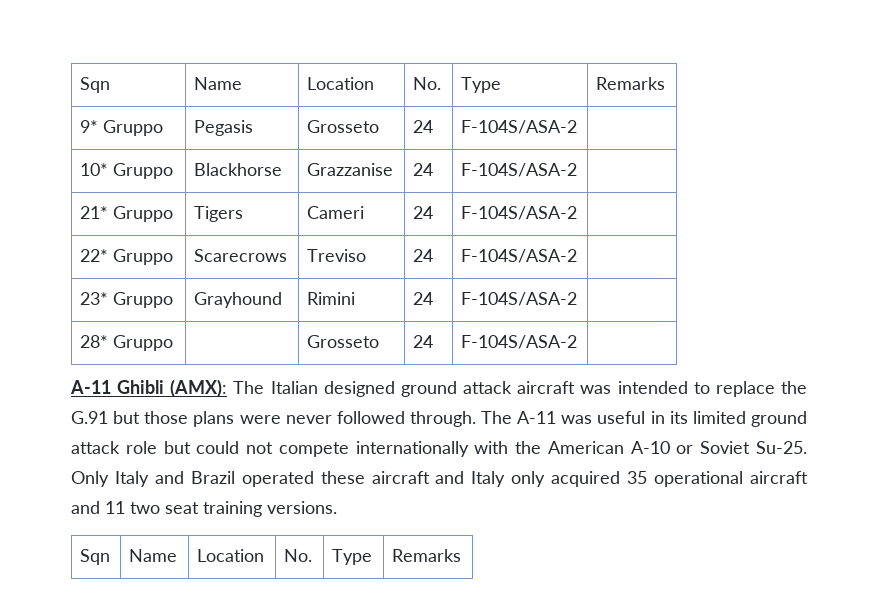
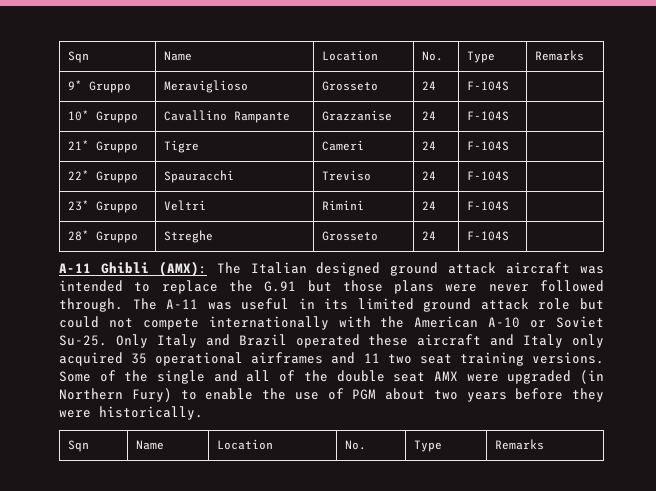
[194,120,254,136] [307,120,380,133] [413,120,434,133] [461,120,578,134] Pegasis | Grosseto | 24 | F-104S/ASA-2 -> [164,80,249,93] [322,81,379,91] [422,81,437,90] [467,81,510,91] Meraviglioso | Grosseto | 24 | F-104S
[194,163,283,176] Blackhorse -> [164,110,291,123] Cavallino Rampante
[461,163,578,177] F-104S/ASA-2 -> [467,111,510,121] F-104S
[194,206,244,222] Tigers -> [164,140,200,153] Tigre
[461,206,578,220] F-104S/ASA-2 -> [467,141,510,151] F-104S
[194,249,288,262] Scarecrows -> [164,170,235,183] Spauracchi
[461,249,578,263] F-104S/ASA-2 -> [467,171,510,181] F-104S
[194,292,283,308] Grayhound -> [164,200,207,211] Veltri
[461,292,578,306] F-104S/ASA-2 -> [467,201,510,211] F-104S
[307,335,380,348] [413,335,434,348] [461,335,578,349] | Grosseto | 24 | F-104S/ASA-2 -> [164,230,214,243] [322,231,379,241] [422,231,437,240] [467,231,510,241] Streghe | Grosseto | 24 | F-104S
[749,471,808,484] aircraft -> [251,352,324,364] airframes
(337, 507) none -> [59,370,604,384] [59,388,604,402] [59,406,203,420] Some of the single and all of the double seat AMX were upgraded (in Northern Fury) to enable the use of PGM about two years before they were historically.

